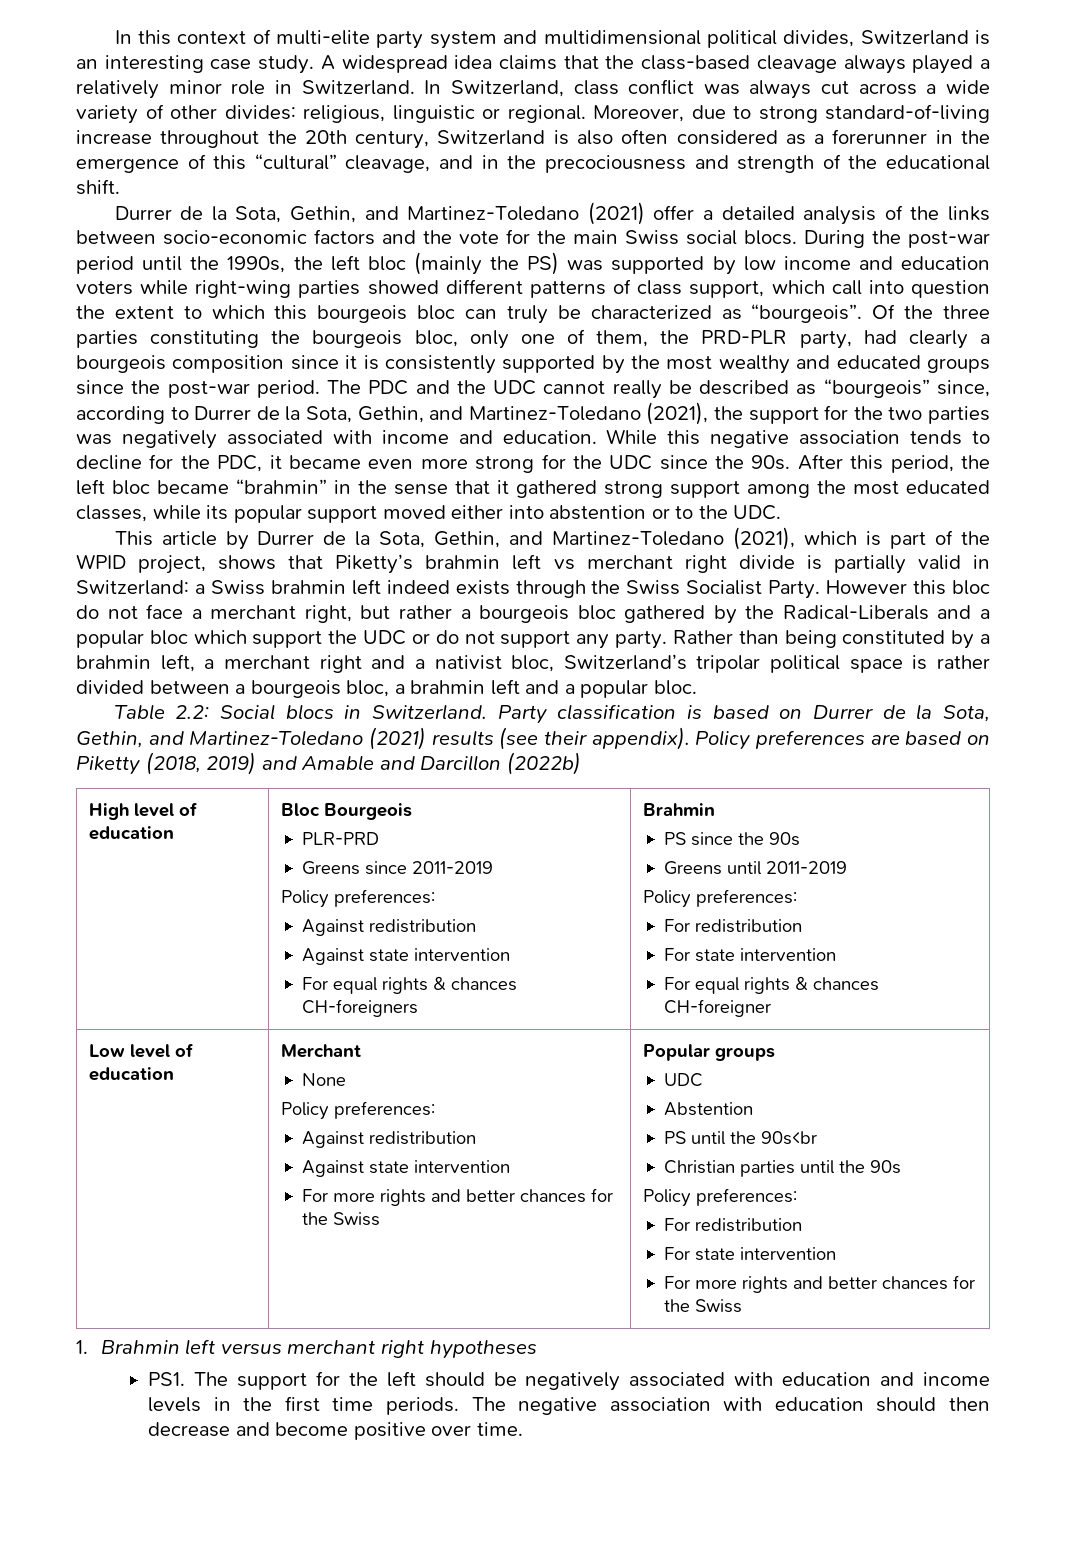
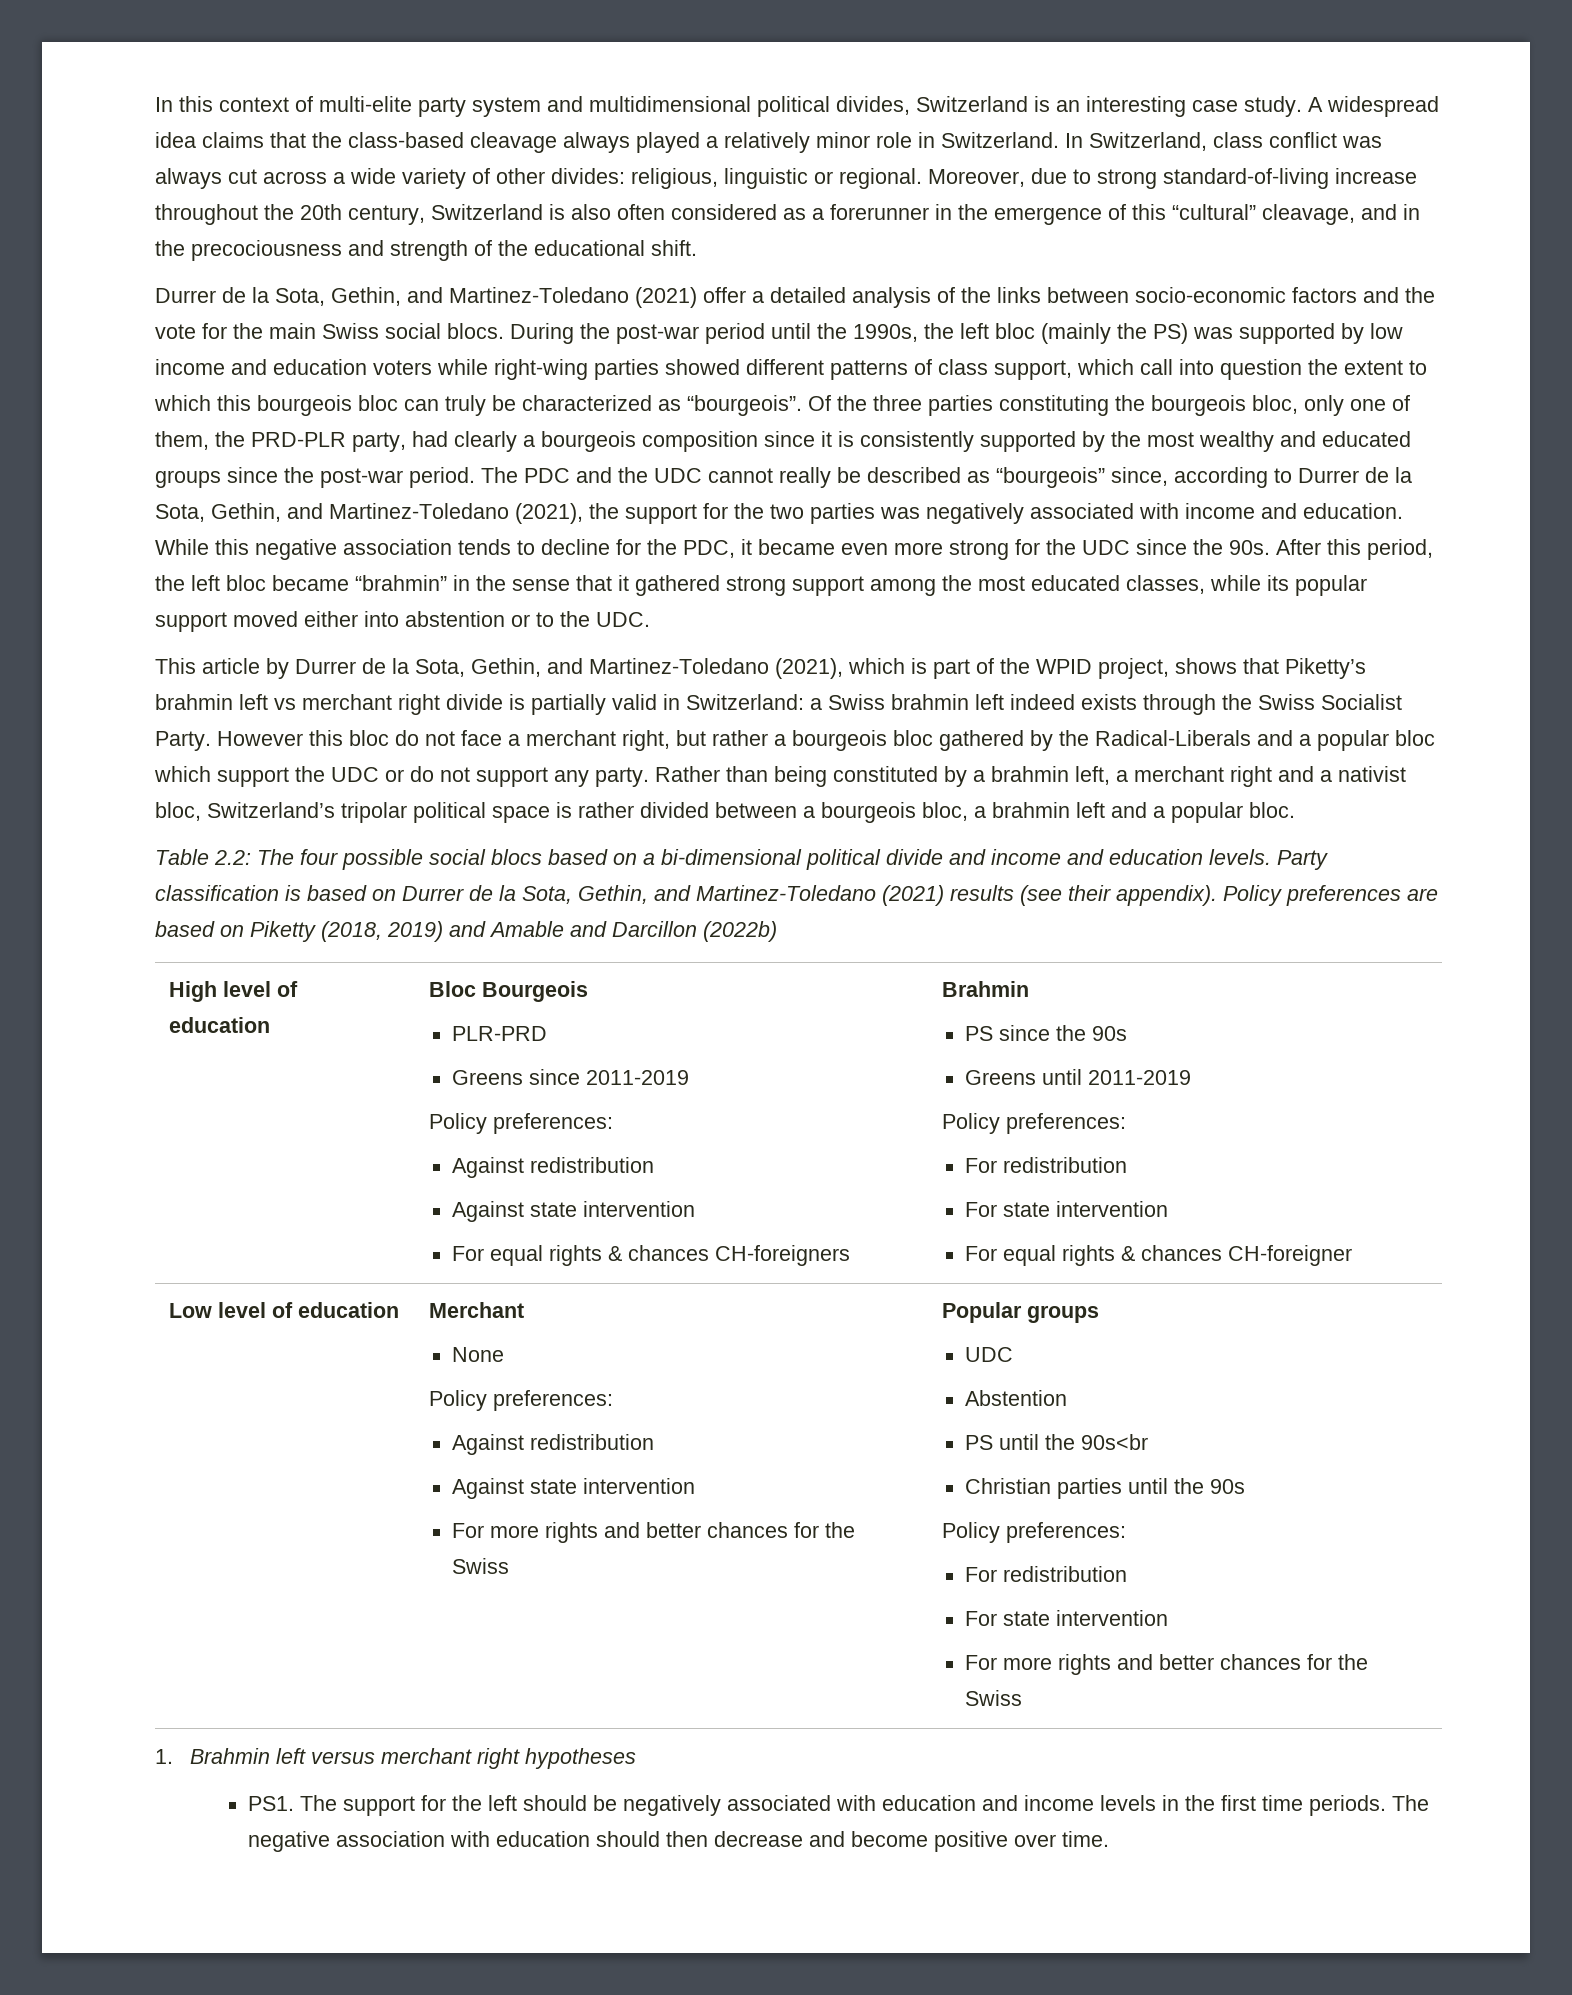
[219,704,487,720] Social blocs in Switzerland. -> [257,849,1271,870] The four possible social blocs based on a bi-dimensional political divide and income and education levels.

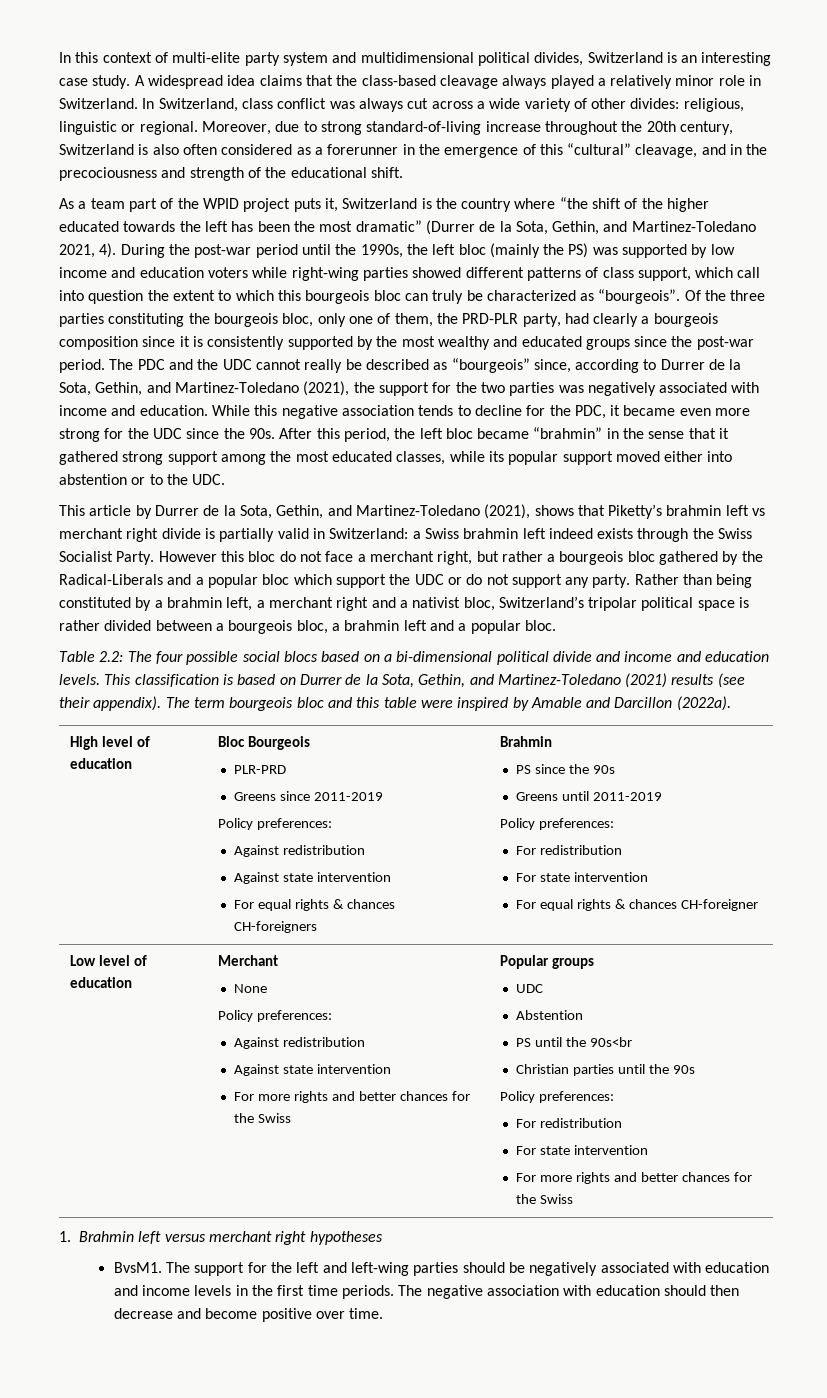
[155,287,1435,308] [155,323,504,339] Durrer de la Sota, Gethin, and Martinez-Toledano (2021) offer a detailed analysis of the links between socio-economic factors and the vote for the main Swiss social blocs. -> [59,197,710,212] [59,220,756,235] [59,243,117,258] As a team part of the WPID project puts it, Switzerland is the country where “the shift of the higher educated towards the left has been the most dramatic” (Durrer de la Sota, Gethin, and Martinez-Toledano 2021, 4).
[848,658,1169,679] which is part of the WPID project, -> (531, 511) none
[1277,850,1328,870] Party -> [104,674,132,685] This
[1223,885,1438,906] [155,921,486,942] Policy preferences are based on Piketty (2018, 2019) and -> [165,697,529,711] The term bourgeois bloc and this table were inspired by
[703,921,777,942] (2022b) -> [676,696,731,711] (2022a).
[248,1796,295,1811] PS1. -> [113,1262,162,1273] BvsM1.
(518, 1803) none -> [322,1262,459,1276] and left-wing parties

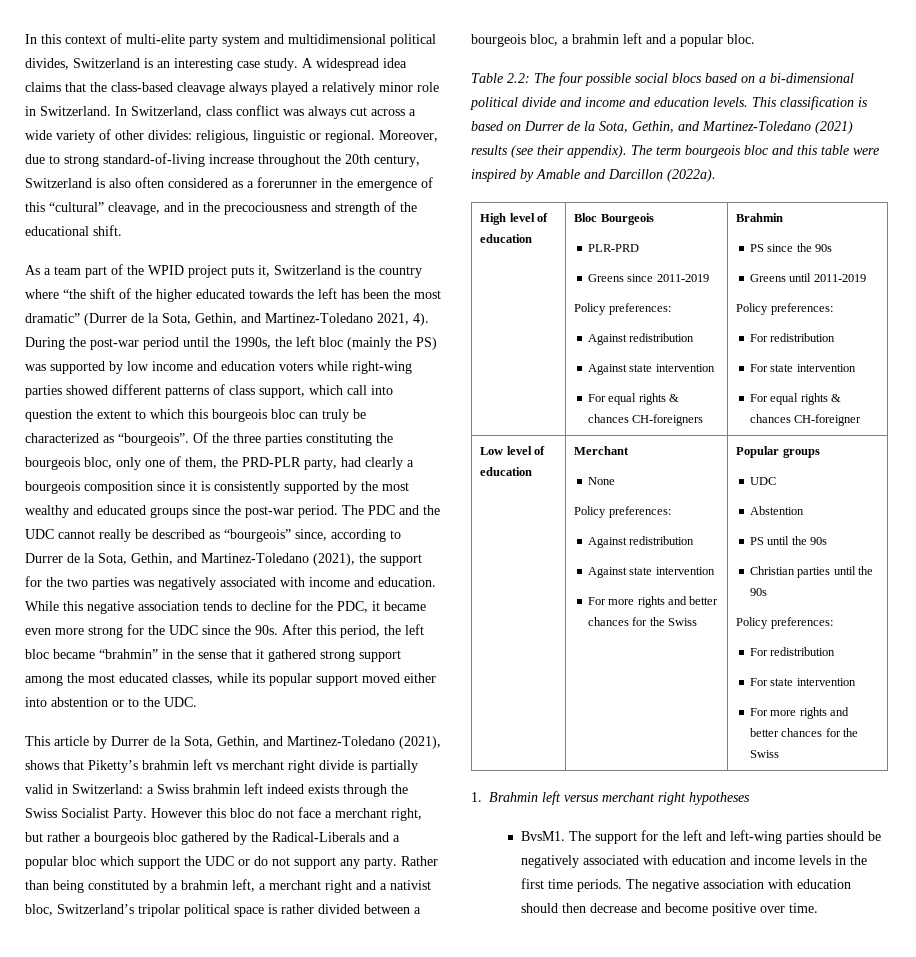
[590,1037,633,1047] 90s<br -> [809,537,827,545] 90s

